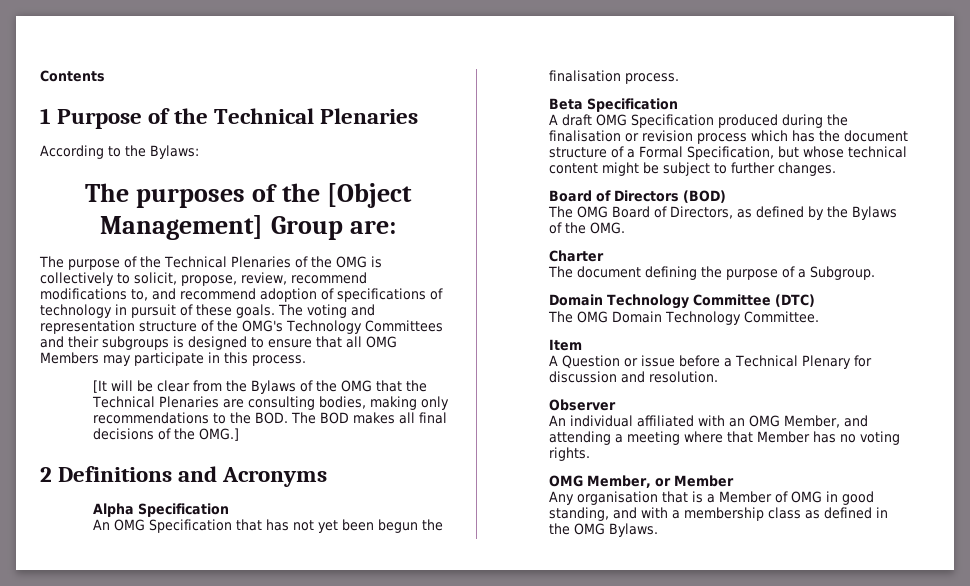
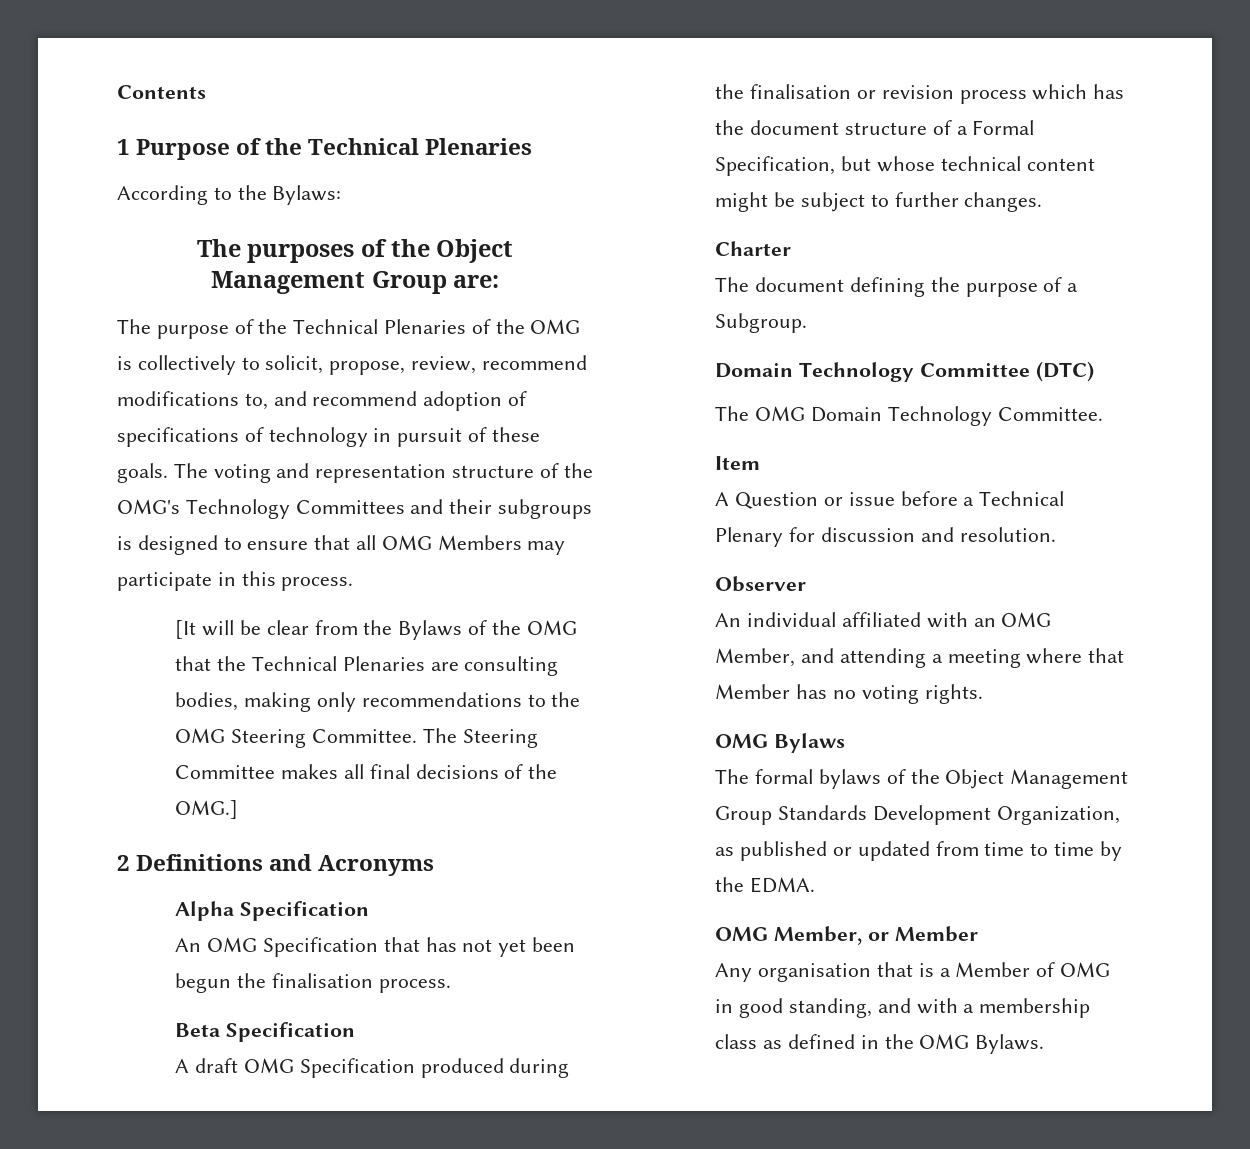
[327,183,413,208] [100,215,264,240] [Object Management] -> [436,239,514,263] [211,271,366,294] Object Management
[254,412,349,424] BOD. The BOD -> [175,728,538,748] [175,765,276,779] OMG Steering Committee. The Steering Committee
[548,190,726,203] [547,206,897,220] [548,222,625,234] // Board of Directors (BOD) // The OMG Board of Directors, as defined by the Bylaws of the OMG. -> (1043, 202) none
(590, 454) none -> [715,733,846,753] [715,769,1129,789] [715,805,1120,825] [715,841,1122,861] [715,877,816,893] // OMG Bylaws // The formal bylaws of the Object Management Group Standards Development Organization, as published or updated from time to time by the EDMA.

